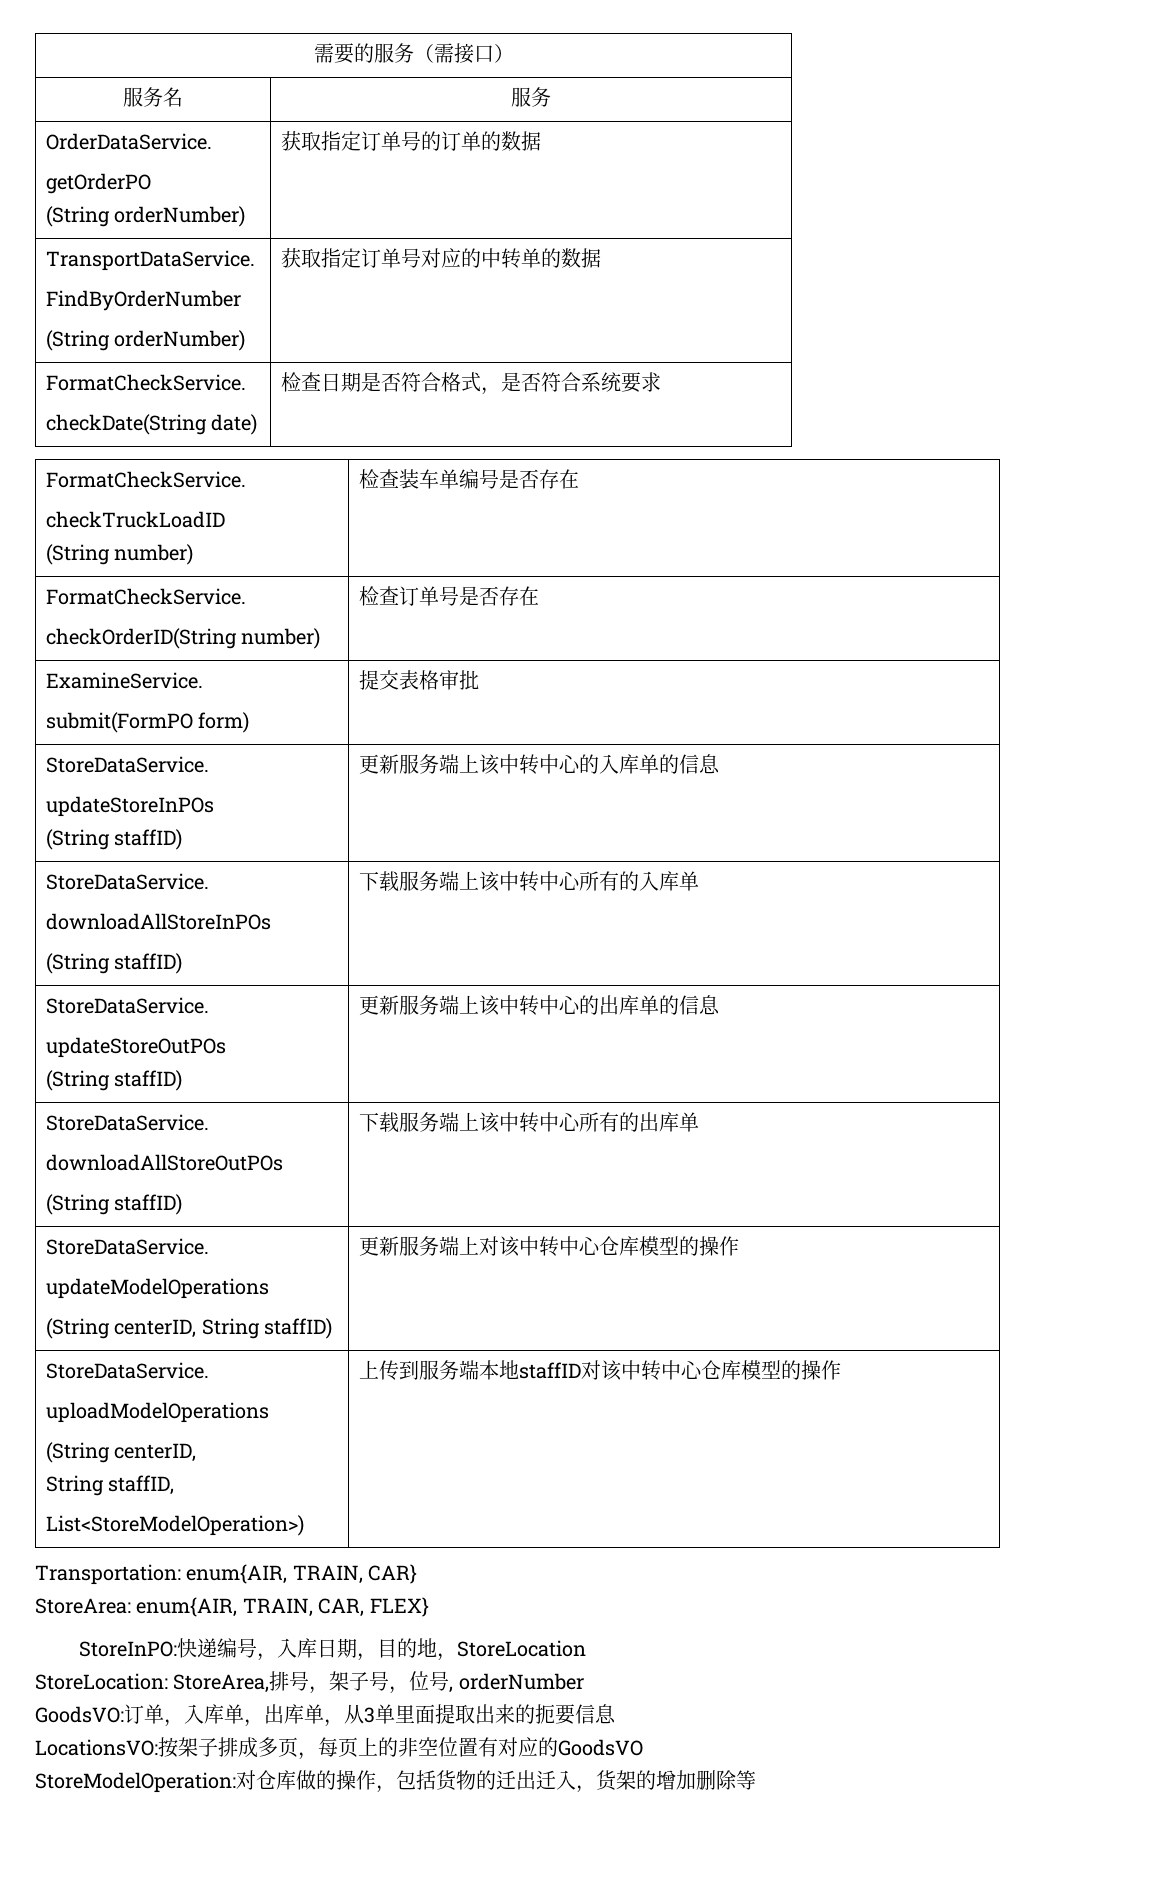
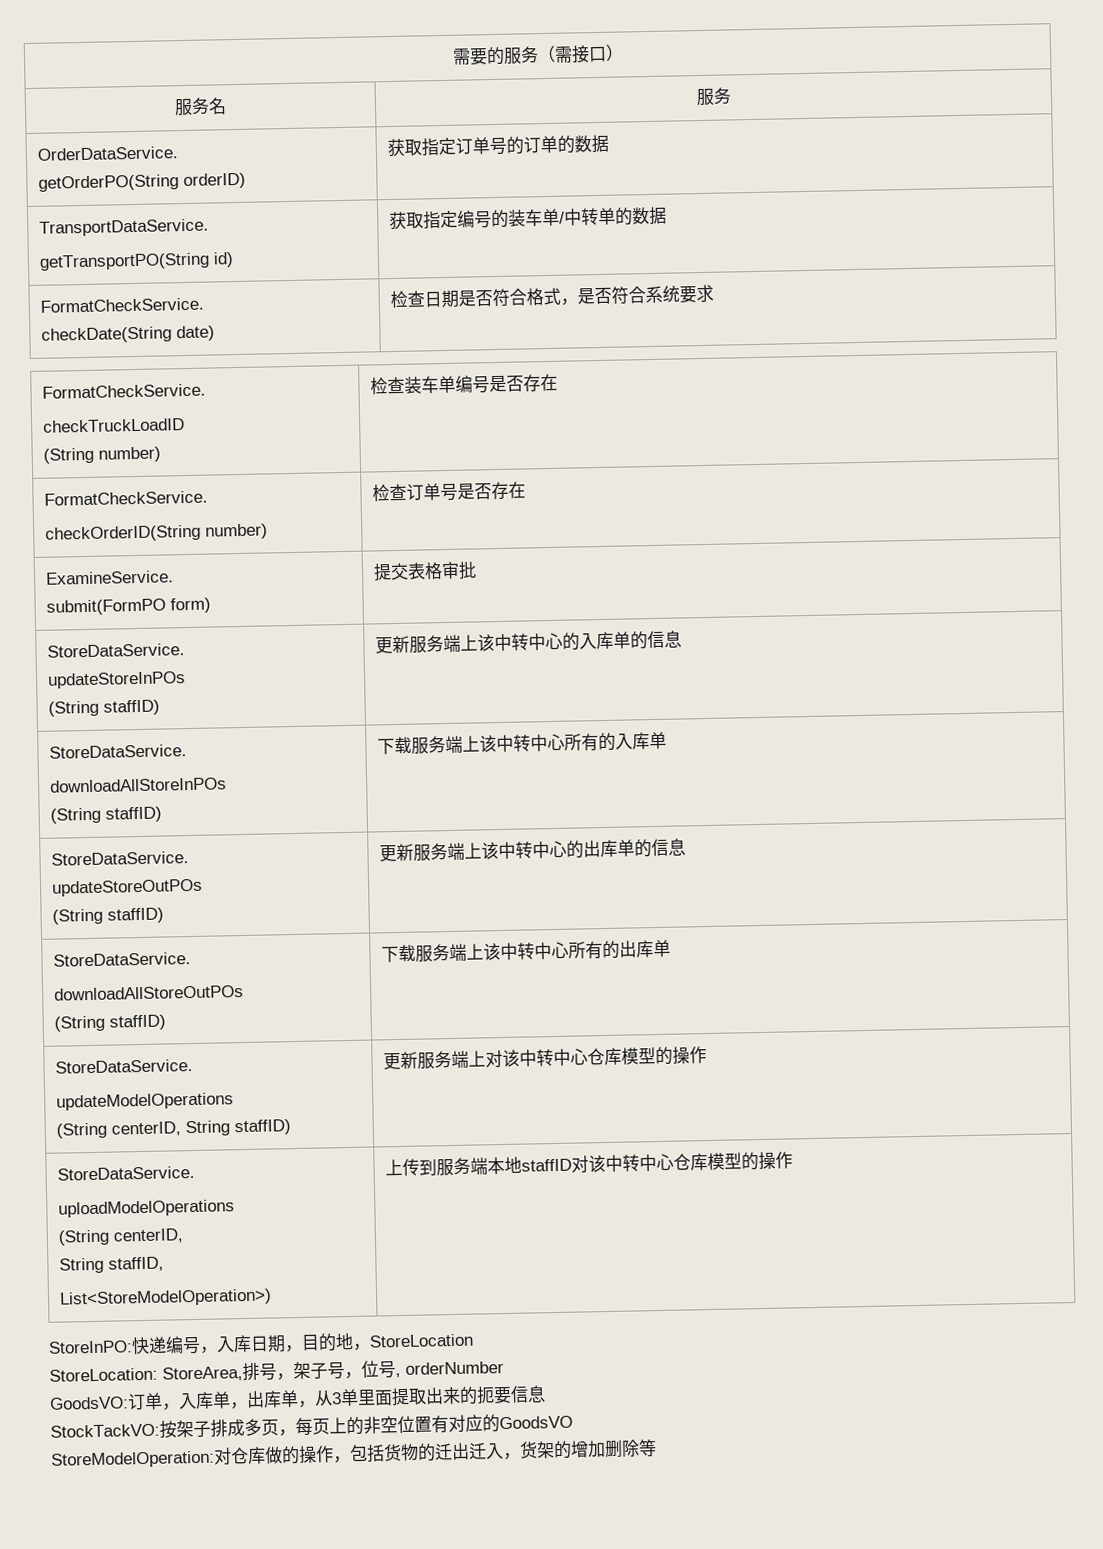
[45,173,151,194] [45,206,246,227] getOrderPO // (String orderNumber) -> [38,172,247,192] getOrderPO(String orderID)
[45,290,241,311] [45,330,246,351] [280,248,481,268] FindByOrderNumber // (String orderNumber) | 获取指定订单号对应的 -> [39,252,235,271] [389,208,566,231] getTransportPO(String id) | 获取指定编号的装车单/
[35,1564,418,1585] [35,1597,429,1617] // Transportation: enum{AIR, TRAIN, CAR} // StoreArea: enum{AIR, TRAIN, CAR, FLEX} -> (794, 1160) none
[35,1739,158,1756] LocationsVO: -> [50,1423,160,1438] StockTackVO:

